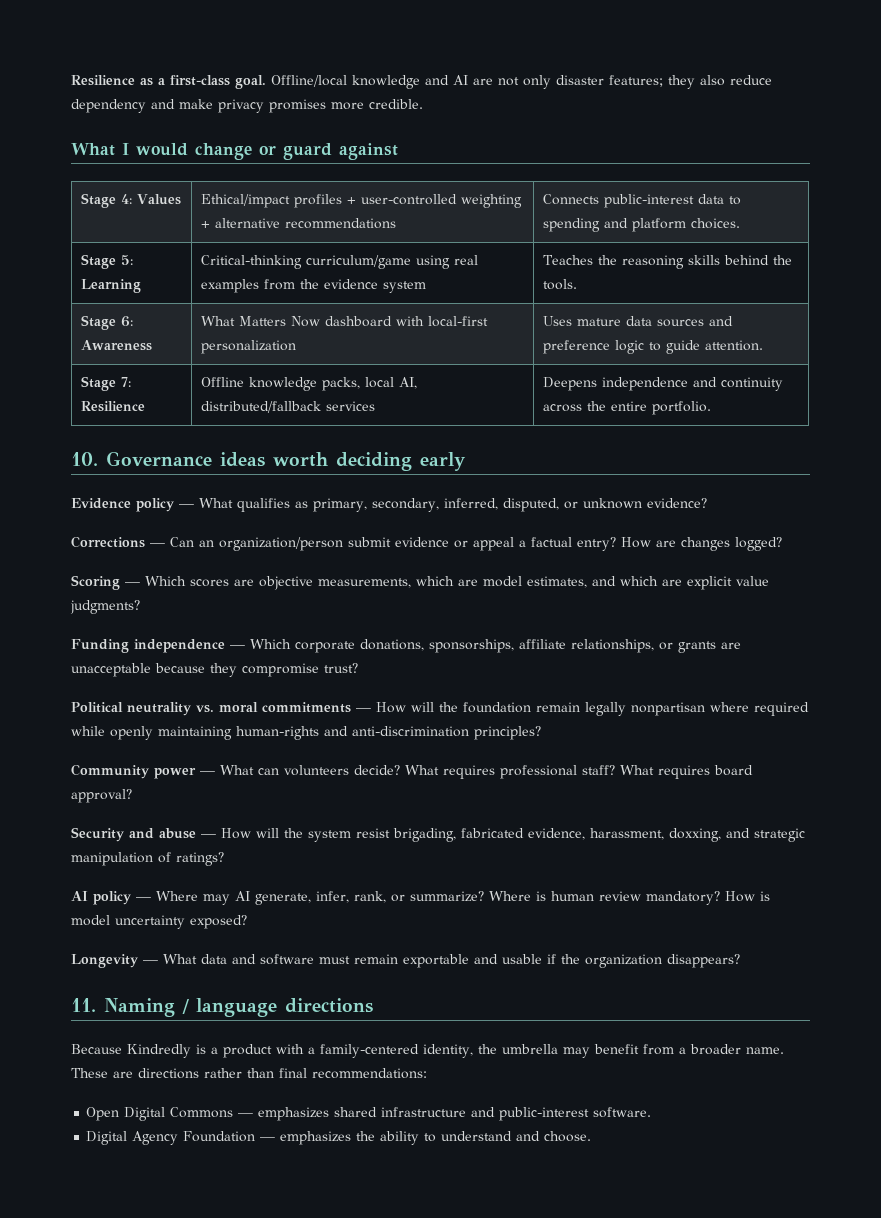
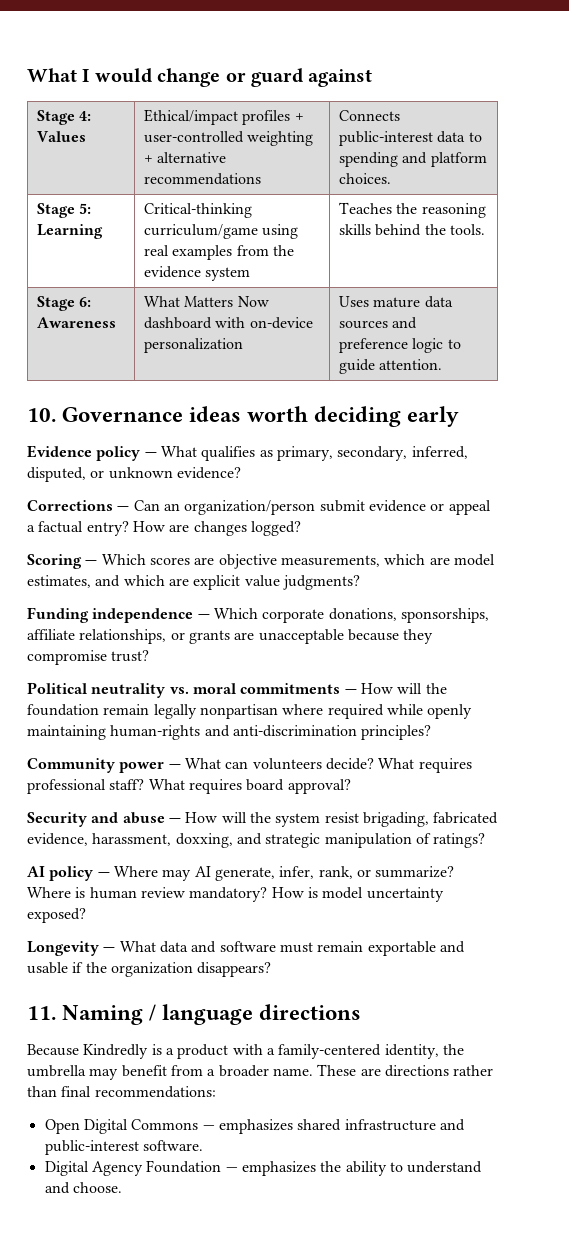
[71,75,772,89] [71,99,423,113] Resilience as a first-class goal. Offline/local knowledge and AI are not only disaster features; they also reduce dependency and make privacy promises more credible. // -> (27, 75) none
[427,316,488,327] local-first -> [249,317,313,329] on-device
[80,376,131,391] [80,401,145,412] [200,377,417,391] [200,401,375,413] [542,377,783,391] [542,401,711,415] // Stage 7: Resilience | Offline knowledge packs, local AI, distributed/fallback services | Deepens independence and continuity across the entire portfolio. -> (443, 364) none

